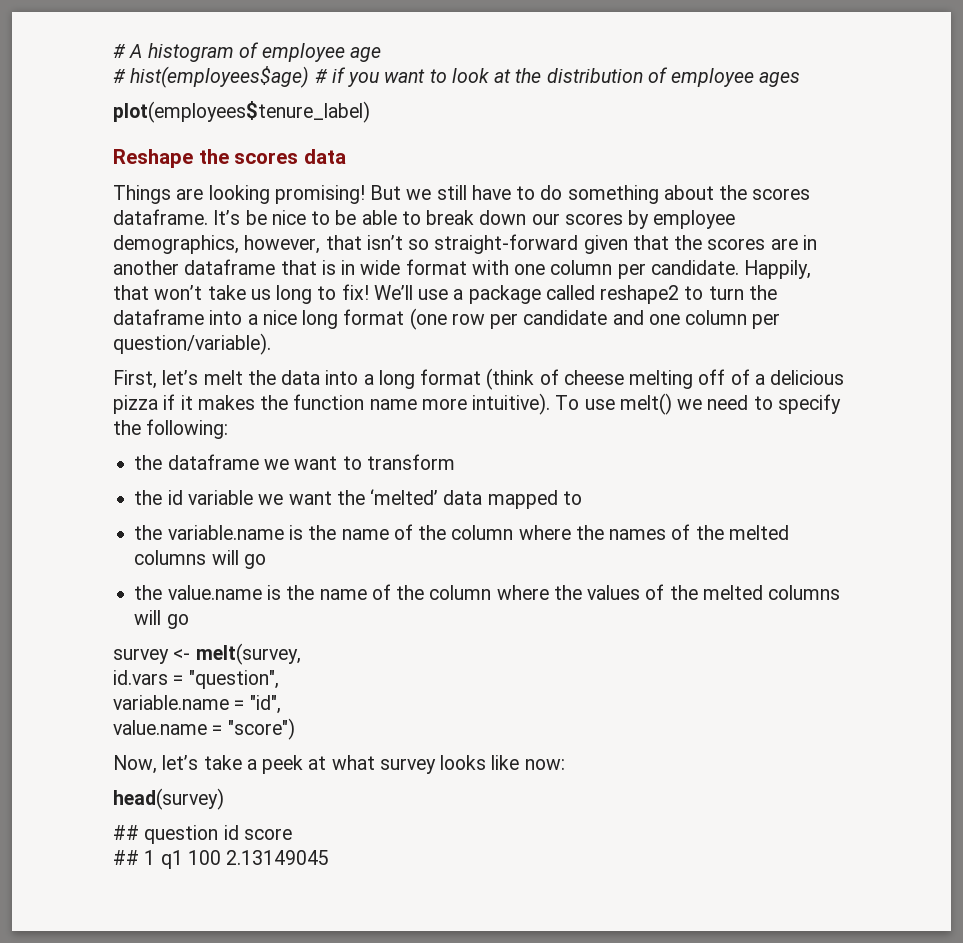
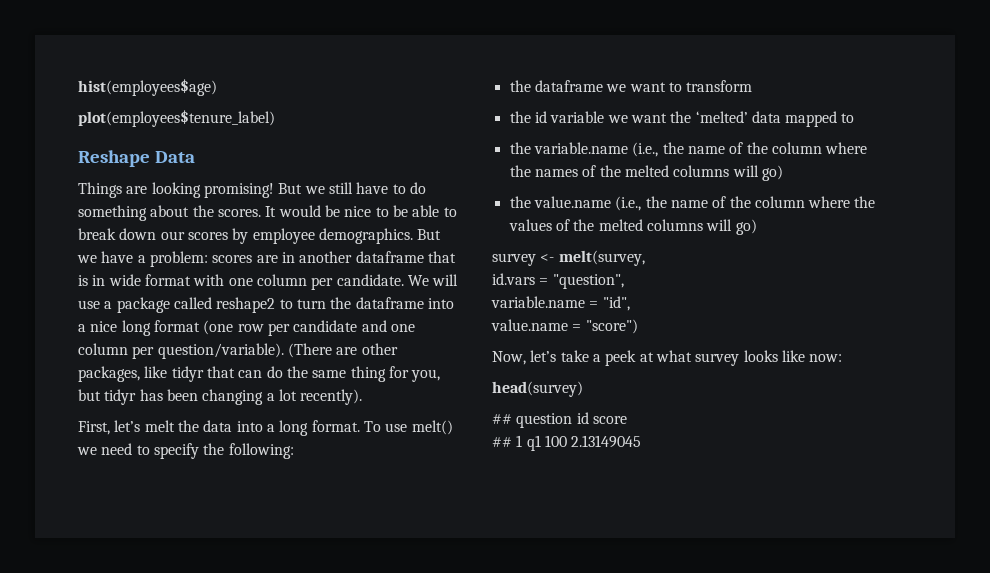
[113,42,382,62] [113,66,801,88] # A histogram of employee age // # hist(employees$age) # if you want to look at the distribution of employee ages -> [78,79,217,96] hist(employees$age)
[198,149,346,164] the scores data -> [154,151,195,163] Data
[752,188,811,200] [113,209,241,225] scores dataframe. It’s -> [217,205,321,217] scores. It would
[113,234,703,254] demographics, however, that isn’t so straight-forward given that the -> [318,228,442,244] [77,251,208,267] demographics. But we have a problem:
[744,260,812,279] [113,284,413,304] Happily, that won’t take us long to fix! We’ll -> [407,274,459,286] We will
(271, 344) none -> [287,343,398,358] [78,366,441,382] [78,389,363,405] (There are other packages, like tidyr that can do the same thing for you, but tidyr has been changing a lot recently).
[420,368,845,390] [113,393,551,415] format (think of cheese melting off of a delicious pizza if it makes the function name more intuitive). -> [311,420,360,432] format.
[288,525,303,540] is -> [632,142,659,157] (i.e.,
[243,554,266,569] go -> [761,165,783,181] go)
[266,585,281,600] is -> [615,196,642,211] (i.e.,
[166,614,189,629] go -> [735,219,757,235] go)

